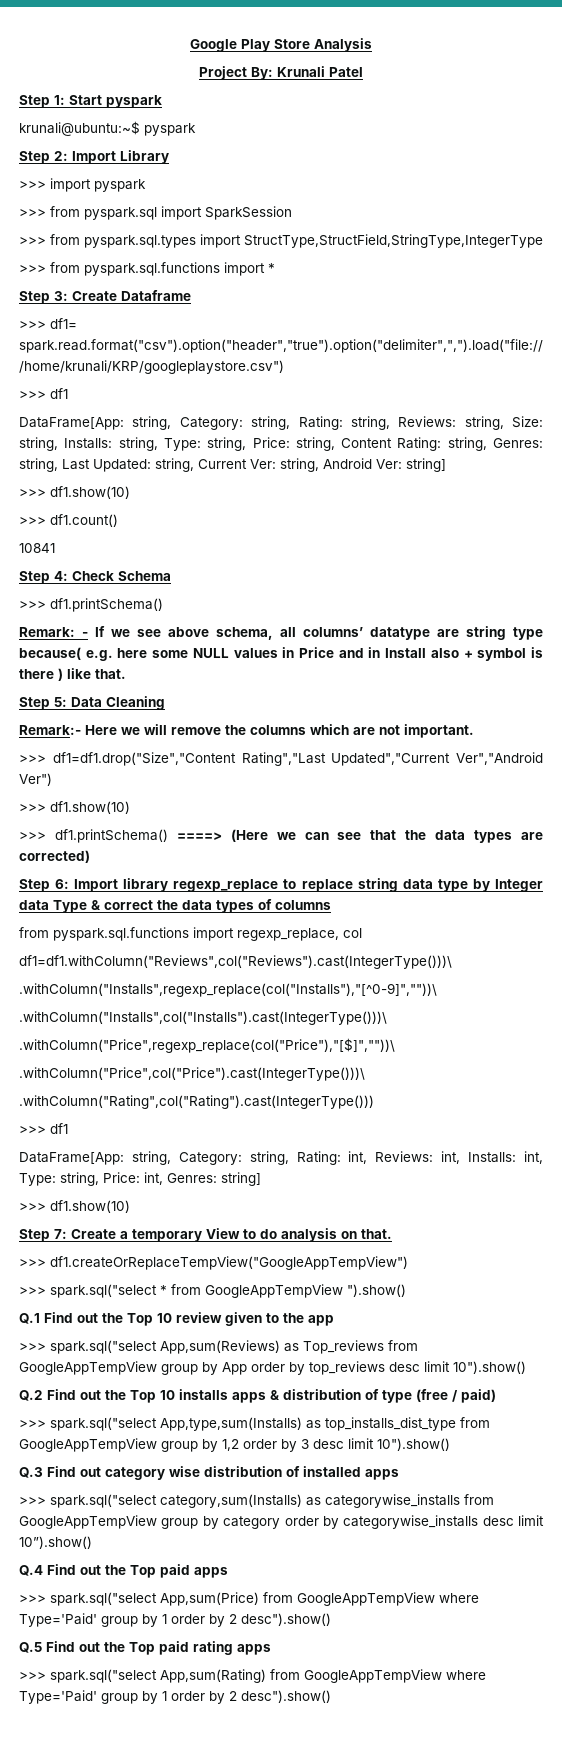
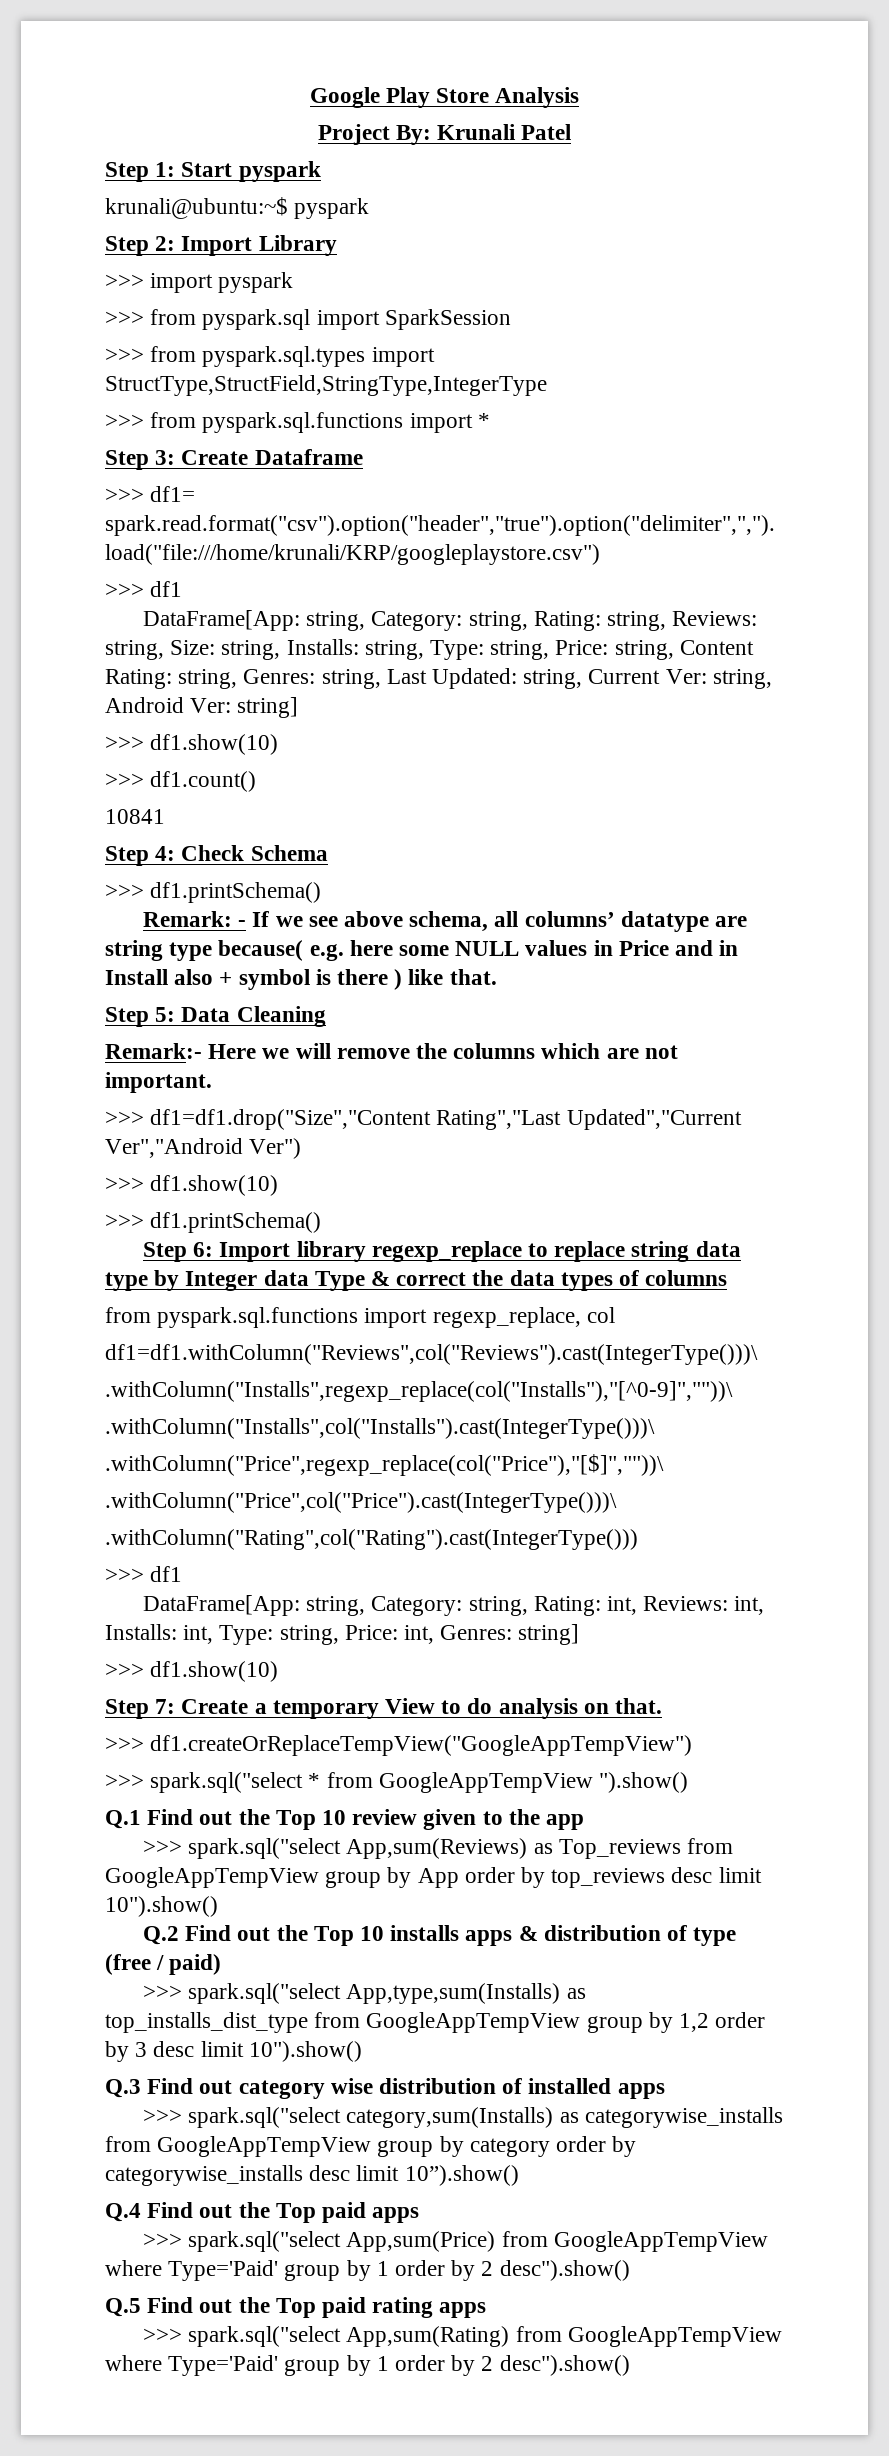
[176,829,544,843] [19,850,90,863] ====> (Here we can see that the data types are corrected) -> (322, 1222) none

